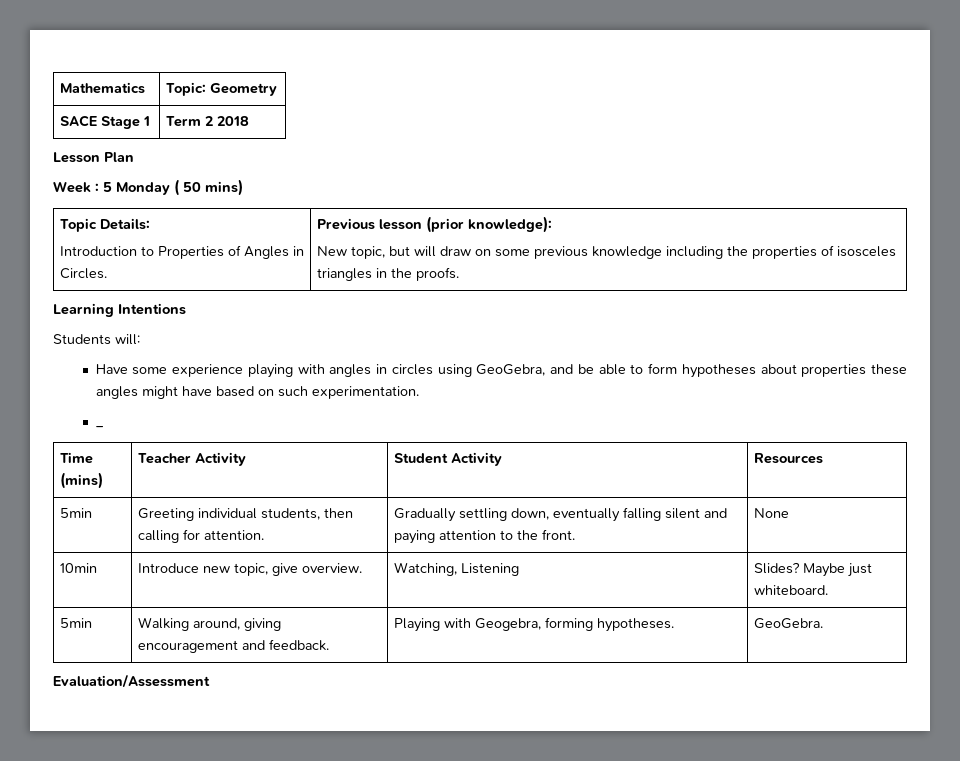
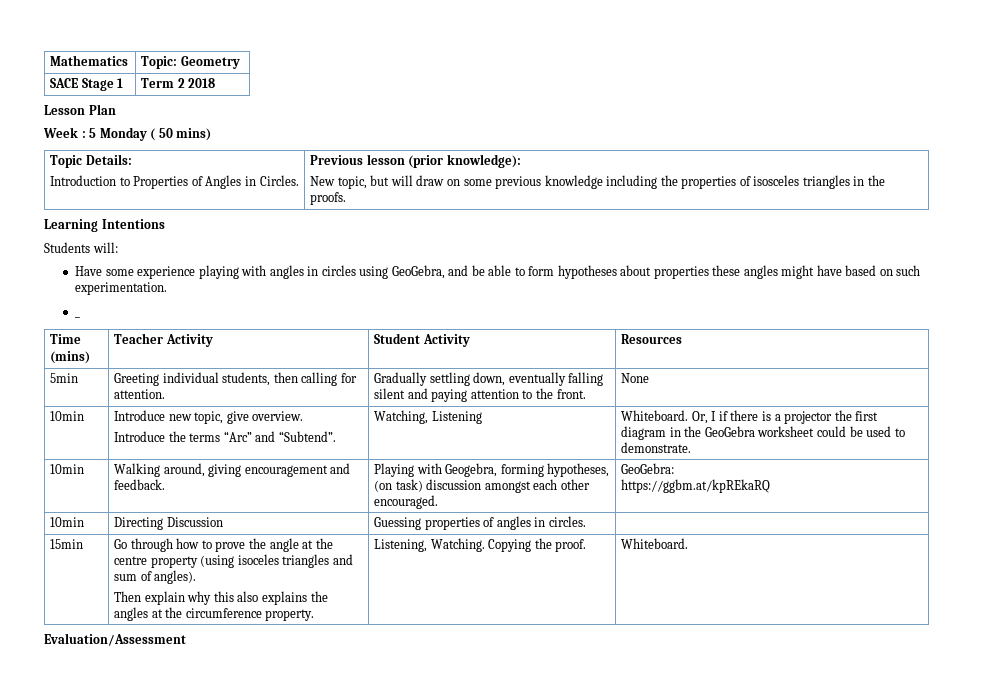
[393,562,519,576] [753,562,872,577] [753,585,828,595] [59,618,92,628] | Watching, Listening | Slides? Maybe just whiteboard. // 5min -> [114,431,336,442] [374,410,482,424] [621,410,879,424] [621,426,905,440] [621,442,692,453] [50,464,85,474] // Introduce the terms “Arc” and “Subtend”. | Watching, Listening | Whiteboard. Or, I if there is a projector the first diagram in the GeoGebra worksheet could be used to demonstrate. // 10min
[596,618,674,632] [753,618,823,629] hypotheses. | GeoGebra. -> [547,463,610,477] [374,479,590,493] [374,495,439,509] [621,463,675,474] [621,479,771,493] [50,517,85,527] [114,517,223,530] [374,516,586,530] [50,539,84,549] [114,538,333,552] [114,554,353,568] [114,570,197,584] [114,591,328,605] [114,607,315,621] [374,538,587,552] [621,538,689,549] hypotheses, (on task) discussion amongst each other encouraged. | GeoGebra: // https://ggbm.at/kpREkaRQ // 10min | Directing Discussion | Guessing properties of angles in circles. | // 15min | Go through how to prove the angle at the centre property (using isoceles triangles and sum of angles). // Then explain why this also explains the angles at the circumference property. | Listening, Watching. Copying the proof. | Whiteboard.

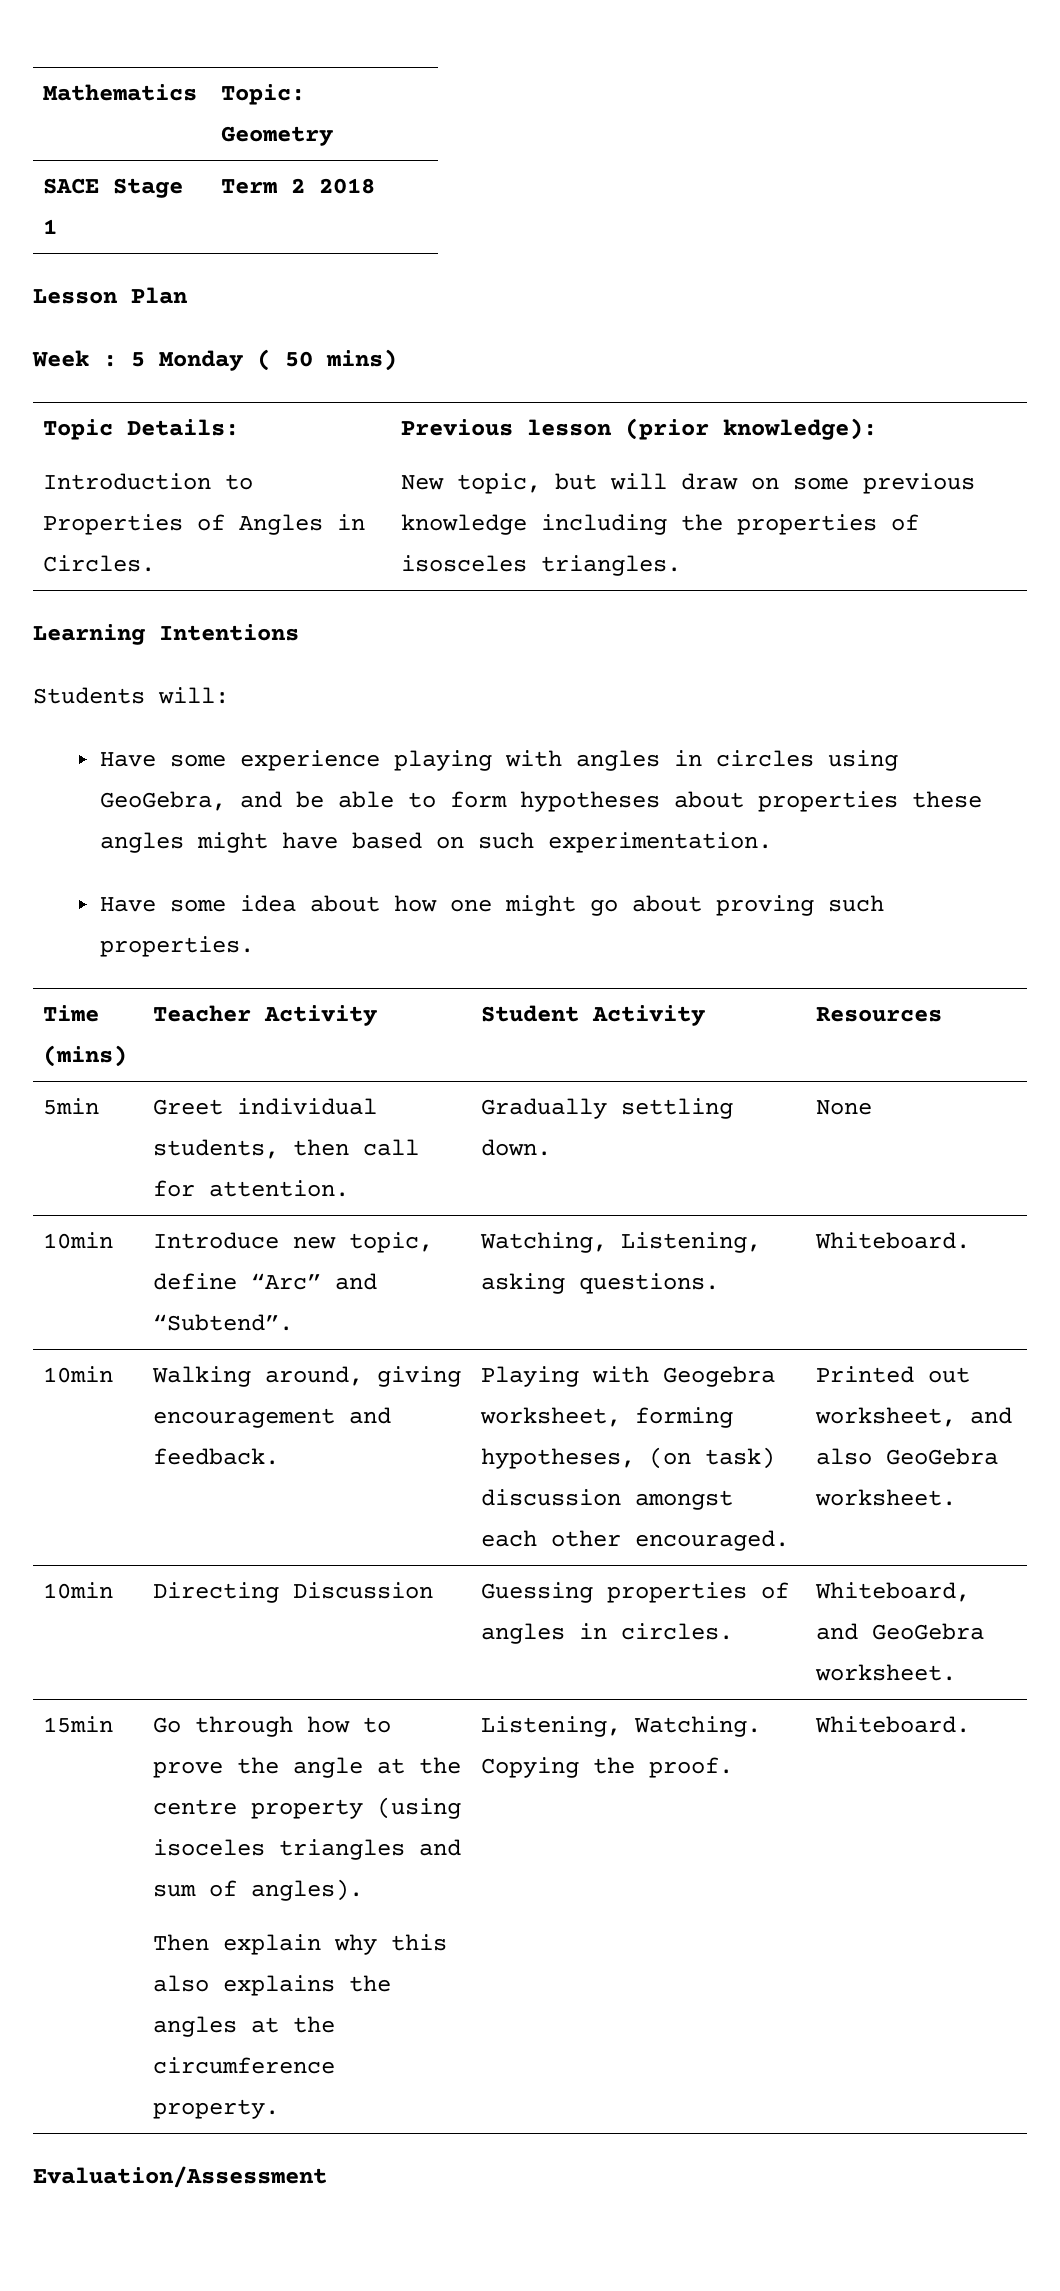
[802,175,885,189] [310,192,347,205] triangles in the proofs. -> [541,555,682,576] triangles.
[75,316,81,318] _ -> [100,895,885,916] [100,936,255,957] Have some idea about how one might go about proving such properties.
[114,373,160,386] Greeting -> [153,1099,224,1115] Greet
[301,372,338,386] calling -> [363,1139,420,1156] call
[473,372,604,386] [374,388,586,402] down, eventually falling silent and paying attention to the front. -> [481,1139,552,1156] down.
[226,411,304,424] [114,431,221,442] give overview. // Introduce the terms -> [153,1273,238,1290] define
[431,411,482,424] [621,410,879,424] [621,426,905,440] [621,442,692,453] Listening | Whiteboard. Or, I if there is a projector the first diagram in the GeoGebra worksheet could be used to demonstrate. -> [621,1232,762,1253] [481,1273,720,1294] [815,1232,971,1249] Listening, asking questions. | Whiteboard.
[445,463,498,477] Geogebra, -> [663,1366,776,1387] [480,1407,622,1427] Geogebra worksheet,
[621,463,675,474] [621,479,771,493] GeoGebra: // https://ggbm.at/kpREkaRQ -> [816,1366,971,1383] [815,1407,1013,1427] [816,1448,999,1465] [815,1489,957,1506] Printed out worksheet, and also GeoGebra worksheet.
(586, 521) none -> [815,1582,971,1602] [816,1623,985,1640] [815,1664,957,1681] Whiteboard, and GeoGebra worksheet.

